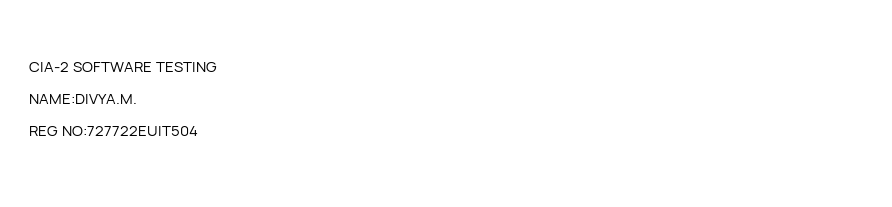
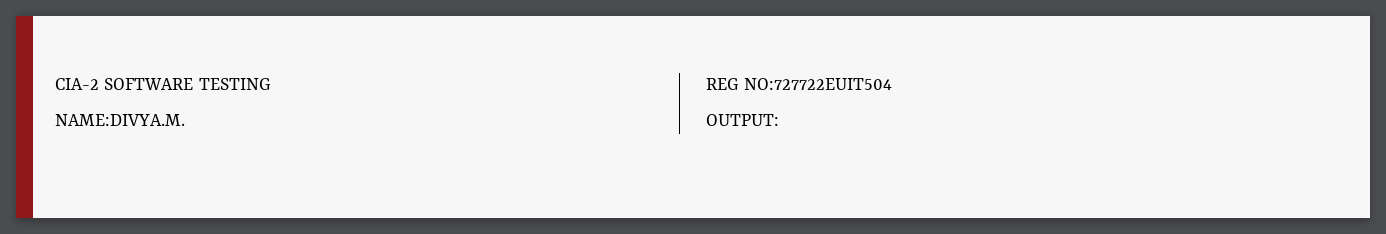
(199, 131) none -> [706,114,779,126] // OUTPUT:

